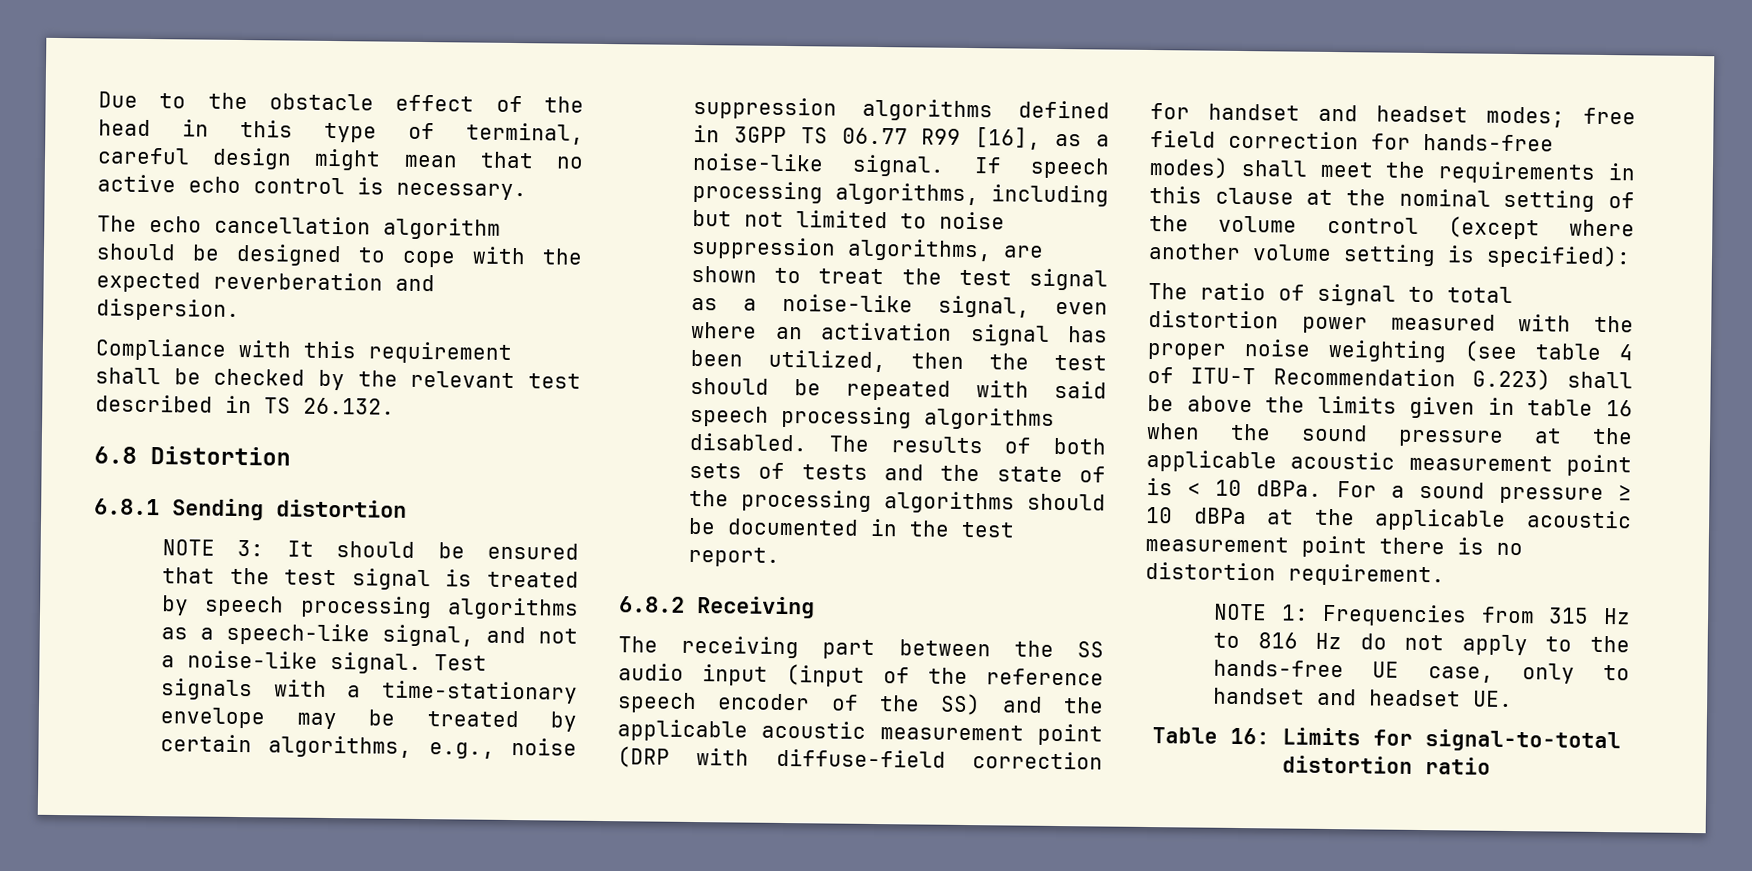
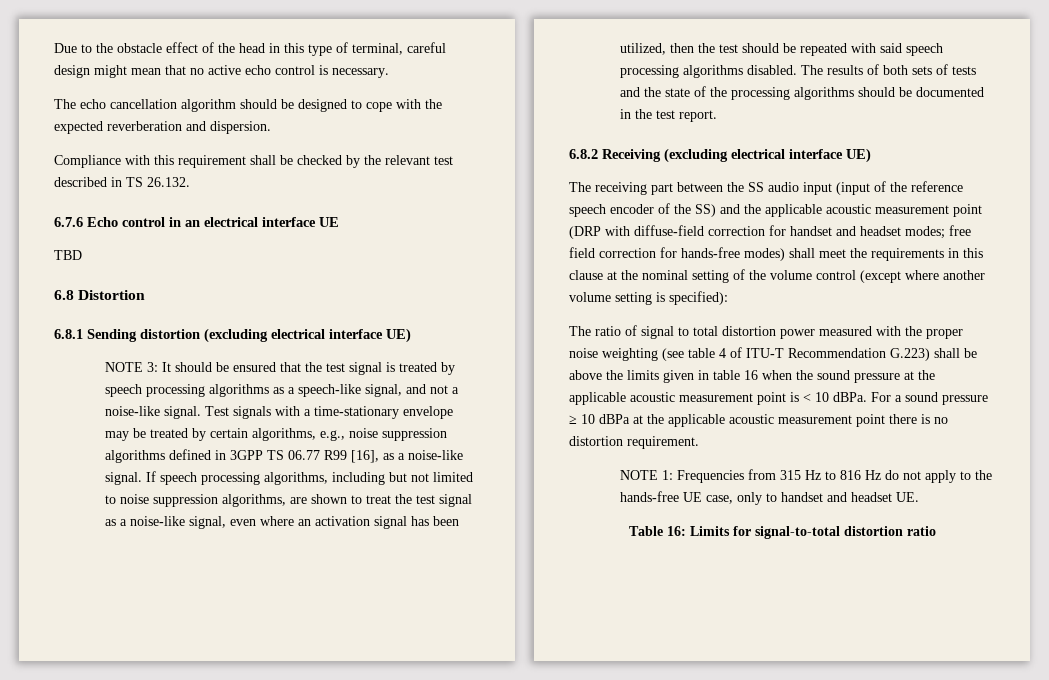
(395, 406) none -> [54,217,339,227] [54,250,82,260] // 6.7.6 Echo control in an electrical interface UE // TBD
(407, 508) none -> [204,328,411,343] (excluding electrical interface UE)
(815, 607) none -> [664,148,871,163] (excluding electrical interface UE)

